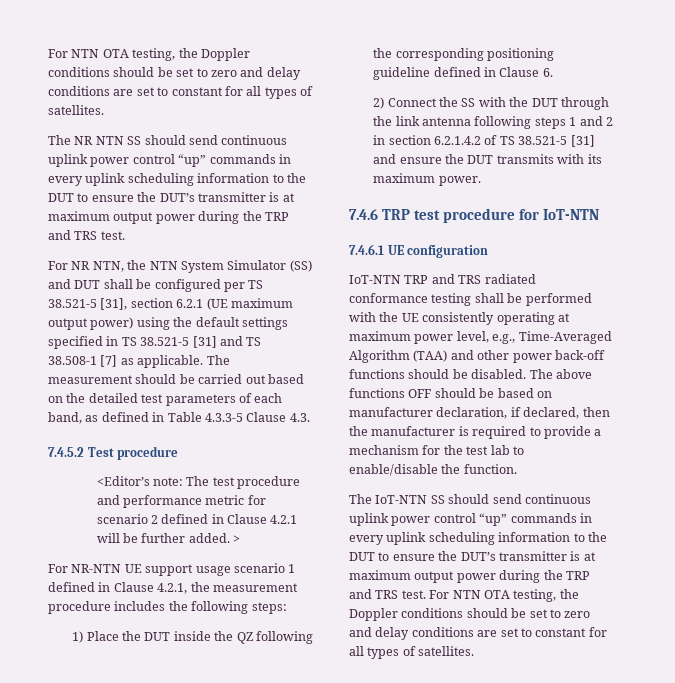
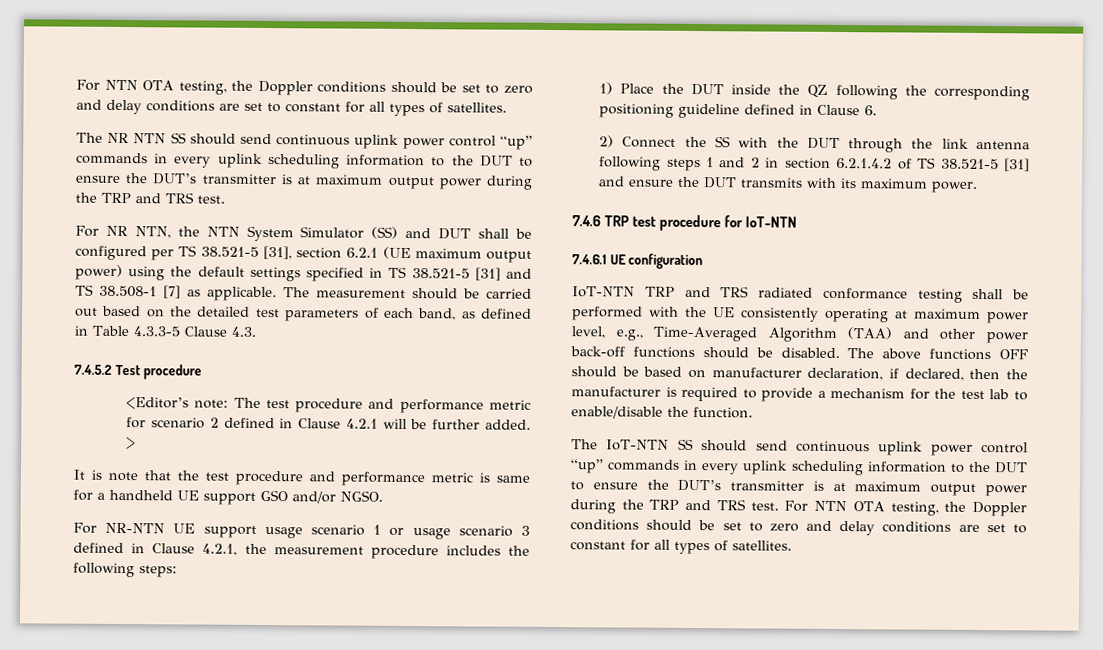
(241, 539) none -> [73,469,530,487] [73,489,383,505] // It is note that the test procedure and performance metric is same for a handheld UE support GSO and/or NGSO.
(296, 568) none -> [389,525,530,540] or usage scenario 3

